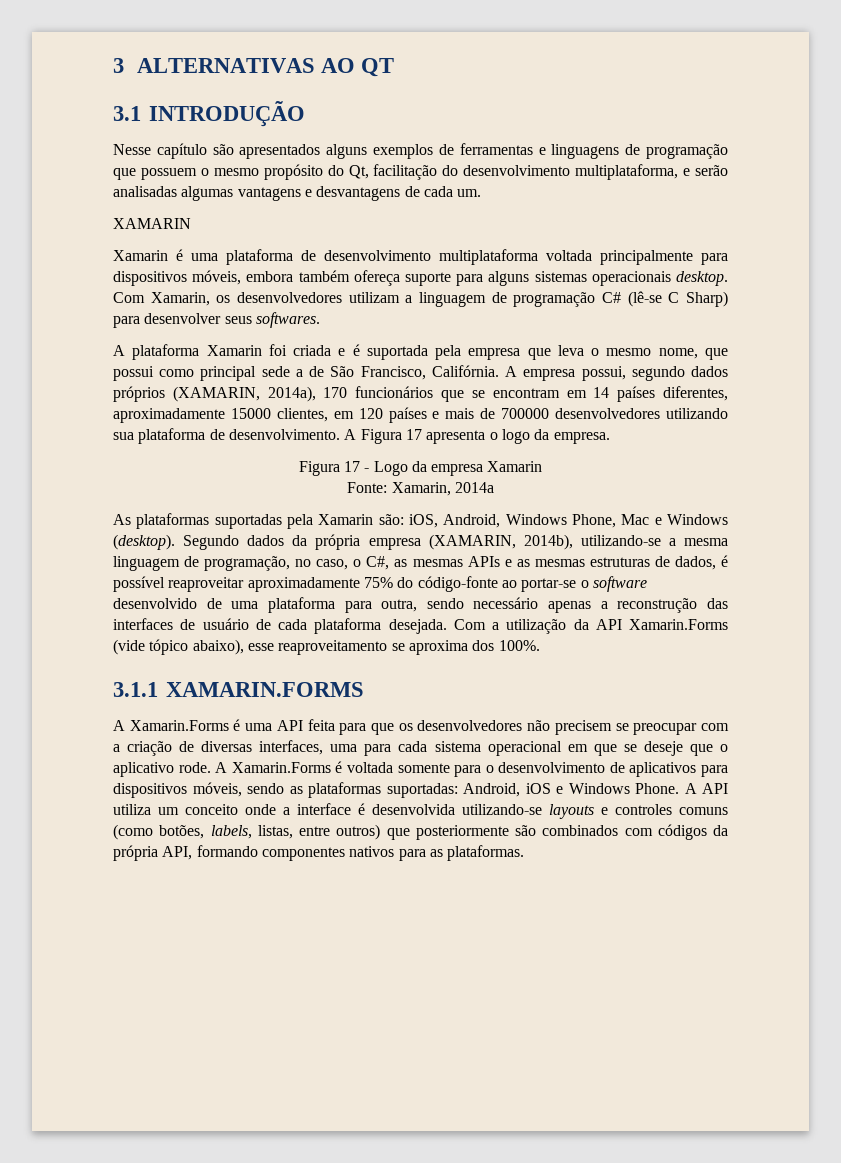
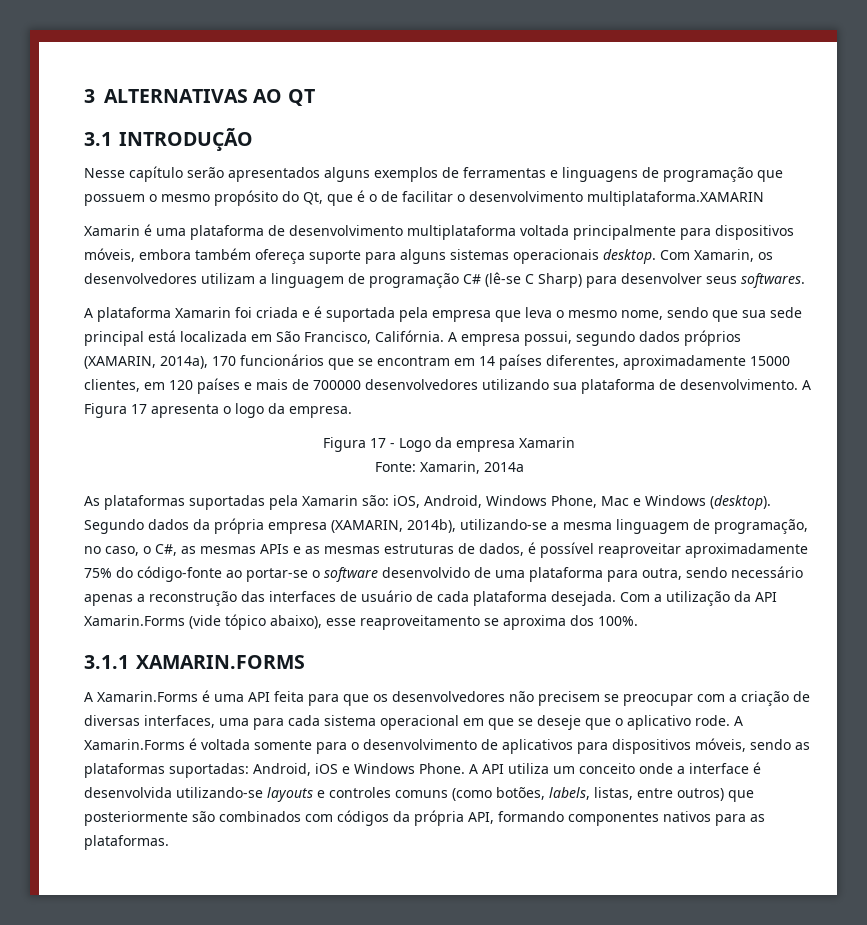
[212,144,234,155] são -> [187,167,224,178] serão
[373,164,728,180] [113,186,482,201] [113,218,191,229] facilitação do desenvolvimento multiplataforma, e serão analisadas algumas vantagens e desvantagens de cada um. // XAMARIN -> [327,190,764,206] que é o de facilitar o desenvolvimento multiplataforma.XAMARIN
[705,348,728,360] [113,366,325,381] que possui como principal sede a de -> [667,307,802,322] [84,330,272,346] sendo que sua sede principal está localizada em

